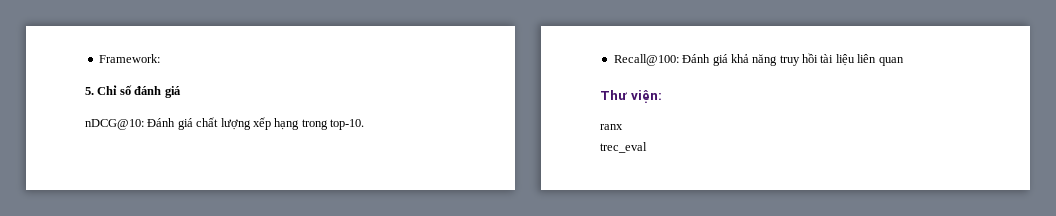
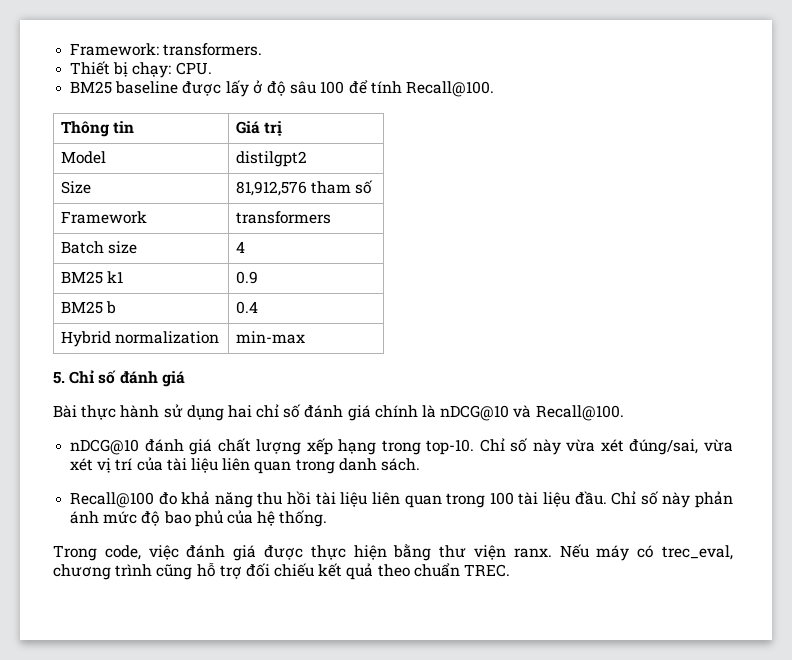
(160, 58) none -> [163,43,263,56] [70,61,212,78] [70,80,494,97] [60,121,134,137] [235,121,282,136] [60,151,106,164] [235,151,307,167] [60,181,91,194] [235,180,373,196] [60,211,147,224] [235,211,331,224] [60,241,137,254] [235,241,245,253] [60,271,123,284] [235,271,258,284] [60,301,116,314] [235,301,258,314] [60,331,219,347] [235,331,305,344] transformers. // Thiết bị chạy: CPU. // BM25 baseline được lấy ở độ sâu 100 để tính Recall@100. // Thông tin | Giá trị // Model | distilgpt2 // Size | 81,912,576 tham số // Framework | transformers // Batch size | 4 // BM25 k1 | 0.9 // BM25 b | 0.4 // Hybrid normalization | min-max
[85,118,176,130] nDCG@10: Đánh -> [53,404,624,421] [70,439,184,455] Bài thực hành sử dụng hai chỉ số đánh giá chính là nDCG@10 và Recall@100. // nDCG@10 đánh
[613,54,728,66] // Recall@100: Đánh giá -> [479,438,733,455] [70,457,420,474] [70,492,177,508] Chỉ số này vừa xét đúng/sai, vừa xét vị trí của tài liệu liên quan trong danh sách. // Recall@100 đo
[779,55,800,66] truy -> [257,492,283,505] thu
[600,90,662,103] [600,124,623,130] [600,142,647,153] // Thư viện: // ranx // trec_eval -> [446,491,734,508] [70,510,328,527] [53,544,733,561] [53,563,511,580] trong 100 tài liệu đầu. Chỉ số này phản ánh mức độ bao phủ của hệ thống. // Trong code, việc đánh giá được thực hiện bằng thư viện ranx. Nếu máy có trec_eval, chương trình cũng hỗ trợ đối chiếu kết quả theo chuẩn TREC.

